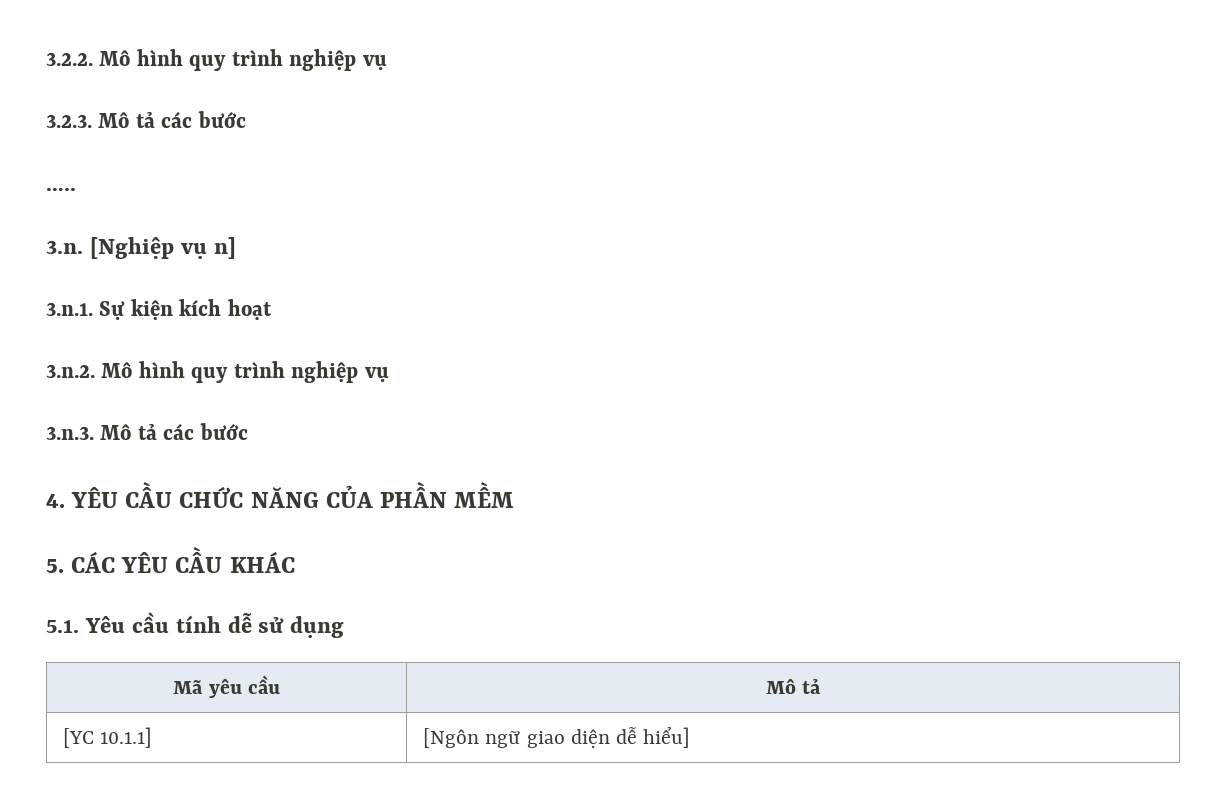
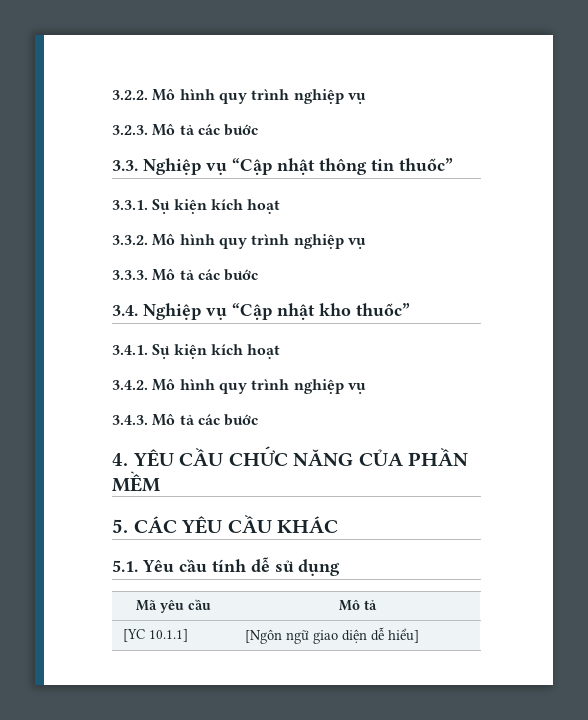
[46,188,76,191] [46,236,236,259] [46,299,272,320] [46,361,389,383] [46,426,94,440] ….. // 3.n. [Nghiệp vụ n] // 3.n.1. Sự kiện kích hoạt // 3.n.2. Mô hình quy trình nghiệp vụ // 3.n.3. -> [112,158,453,175] [112,199,281,214] [112,234,366,249] [112,269,259,281] [112,303,410,320] [112,344,281,359] [112,379,366,394] [112,415,148,425] 3.3. Nghiệp vụ “Cập nhật thông tin thuốc” // 3.3.1. Sự kiện kích hoạt // 3.3.2. Mô hình quy trình nghiệp vụ // 3.3.3. Mô tả các bước // 3.4. Nghiệp vụ “Cập nhật kho thuốc” // 3.4.1. Sự kiện kích hoạt // 3.4.2. Mô hình quy trình nghiệp vụ // 3.4.3.

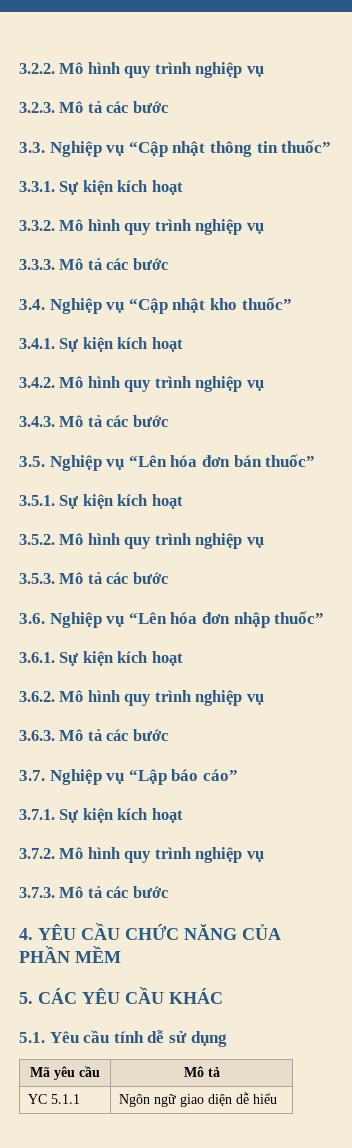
(259, 420) none -> [19,454,316,471] [19,494,183,509] [19,533,264,549] [19,572,168,584] [19,611,325,628] [19,651,183,666] [19,690,264,706] [19,729,168,741] [19,769,238,785] [19,808,183,823] [19,847,264,863] [19,886,168,898] // 3.5. Nghiệp vụ “Lên hóa đơn bán thuốc” // 3.5.1. Sự kiện kích hoạt // 3.5.2. Mô hình quy trình nghiệp vụ // 3.5.3. Mô tả các bước // 3.6. Nghiệp vụ “Lên hóa đơn nhập thuốc” // 3.6.1. Sự kiện kích hoạt // 3.6.2. Mô hình quy trình nghiệp vụ // 3.6.3. Mô tả các bước // 3.7. Nghiệp vụ “Lập báo cáo” // 3.7.1. Sự kiện kích hoạt // 3.7.2. Mô hình quy trình nghiệp vụ // 3.7.3. Mô tả các bước
[123,629,189,642] [245,629,283,644] [YC 10.1.1] | [Ngôn -> [28,1094,81,1104] [119,1094,151,1107] YC 5.1.1 | Ngôn
[388,628,420,643] hiểu] -> [253,1093,278,1104] hiểu

